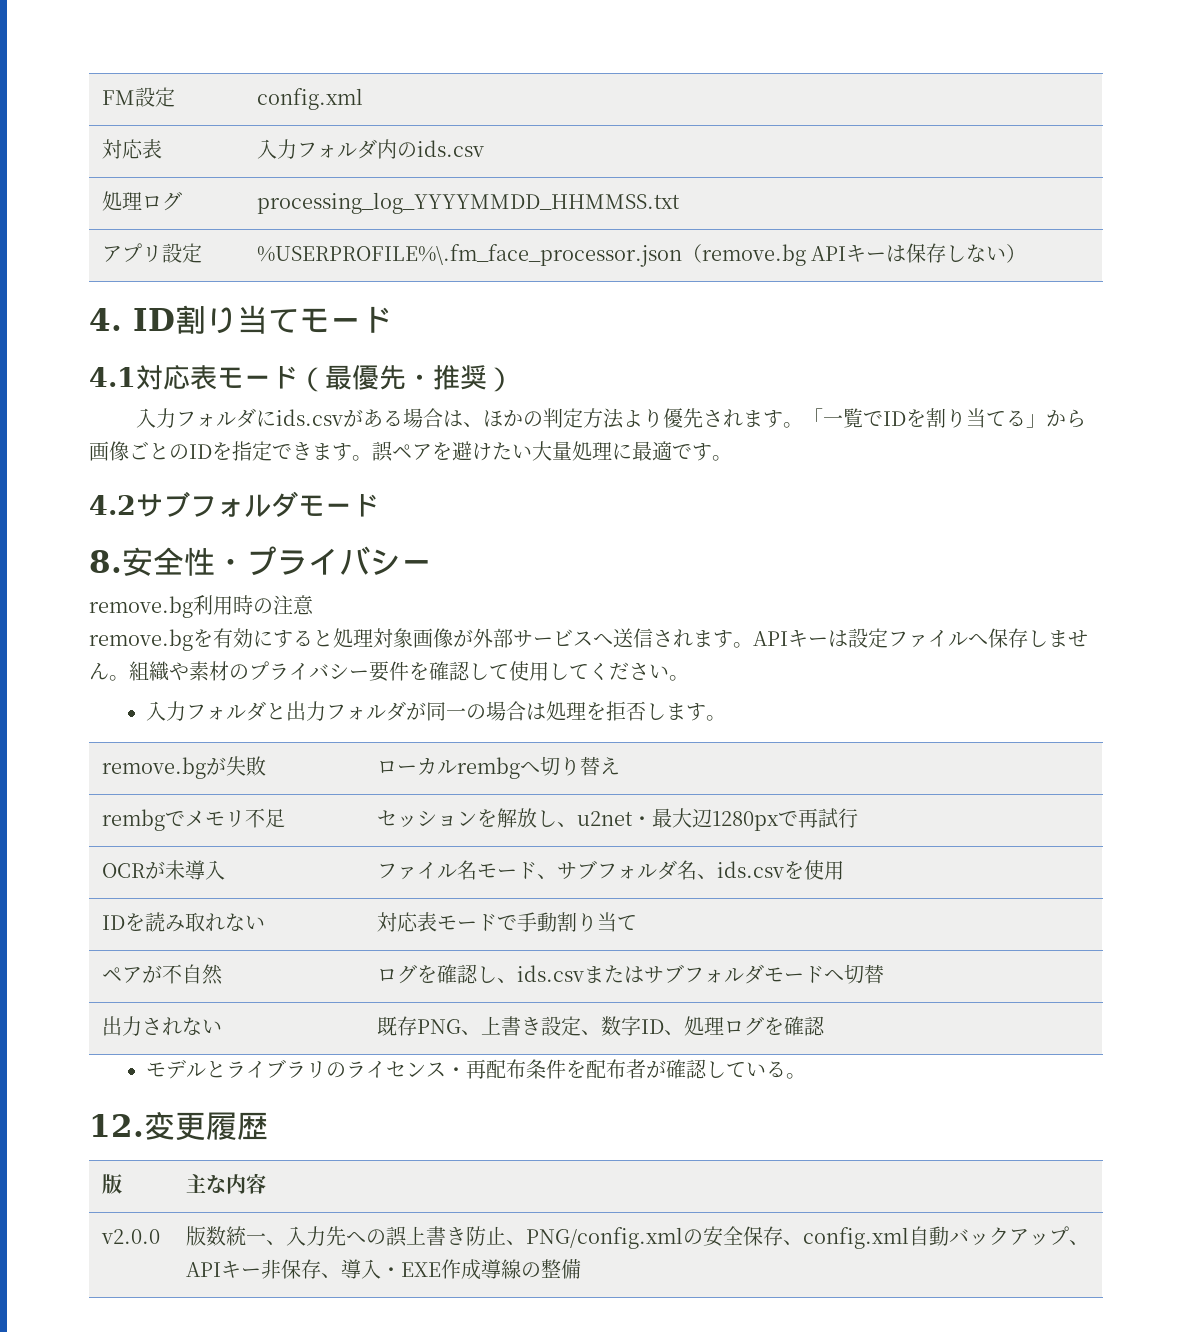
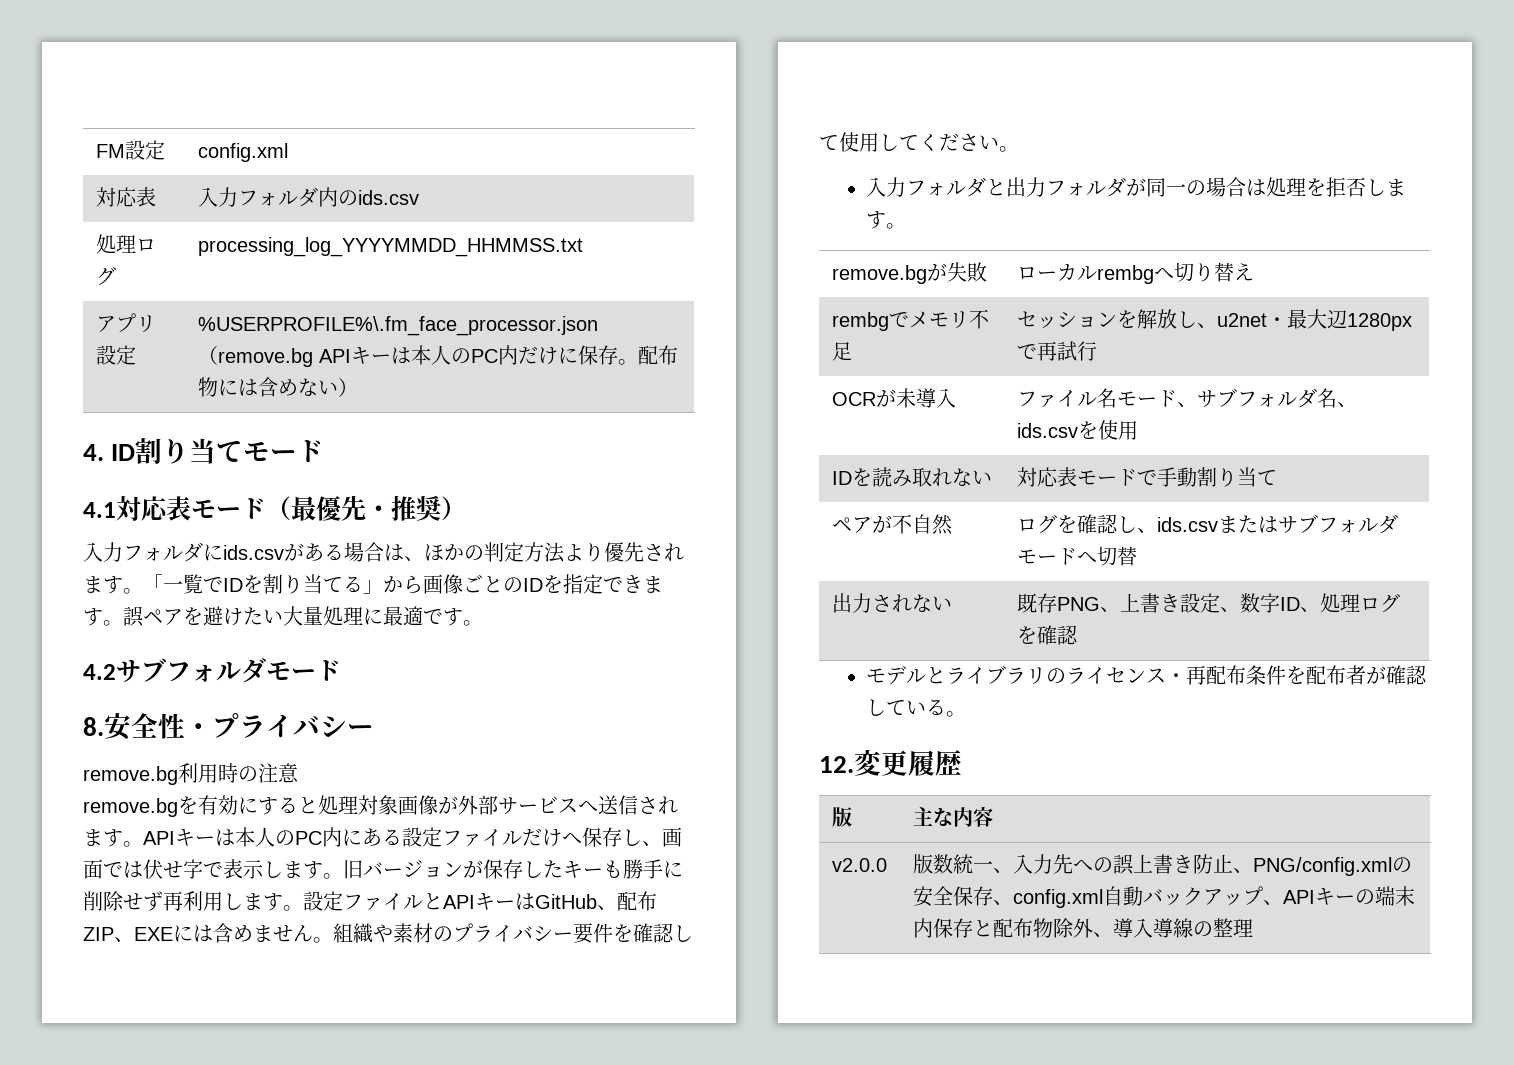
[906,243,967,263] 保存し -> [410,345,678,365] [197,377,298,397] 本人のPC内だけに保存。配布物には含め
[848,628,968,648] 設定ファイル -> [235,827,562,847] 本人のPC内にある設定ファイルだけ
(1048, 638) none -> [642,827,682,847] [83,859,683,879] [83,891,657,911] [83,923,253,943] 、画面では伏せ字で表示します。旧バージョンが保存したキーも勝手に削除せず再利用します。設定ファイルとAPIキーはGitHub、配布ZIP、EXEには含め
[260,1259,481,1280] 非保存、導入・EXE作成 -> [1354,886,1415,906] [912,918,1153,938] の端末内保存と配布物除外、導入
[560,1259,581,1279] 備 -> [1232,919,1253,937] 理

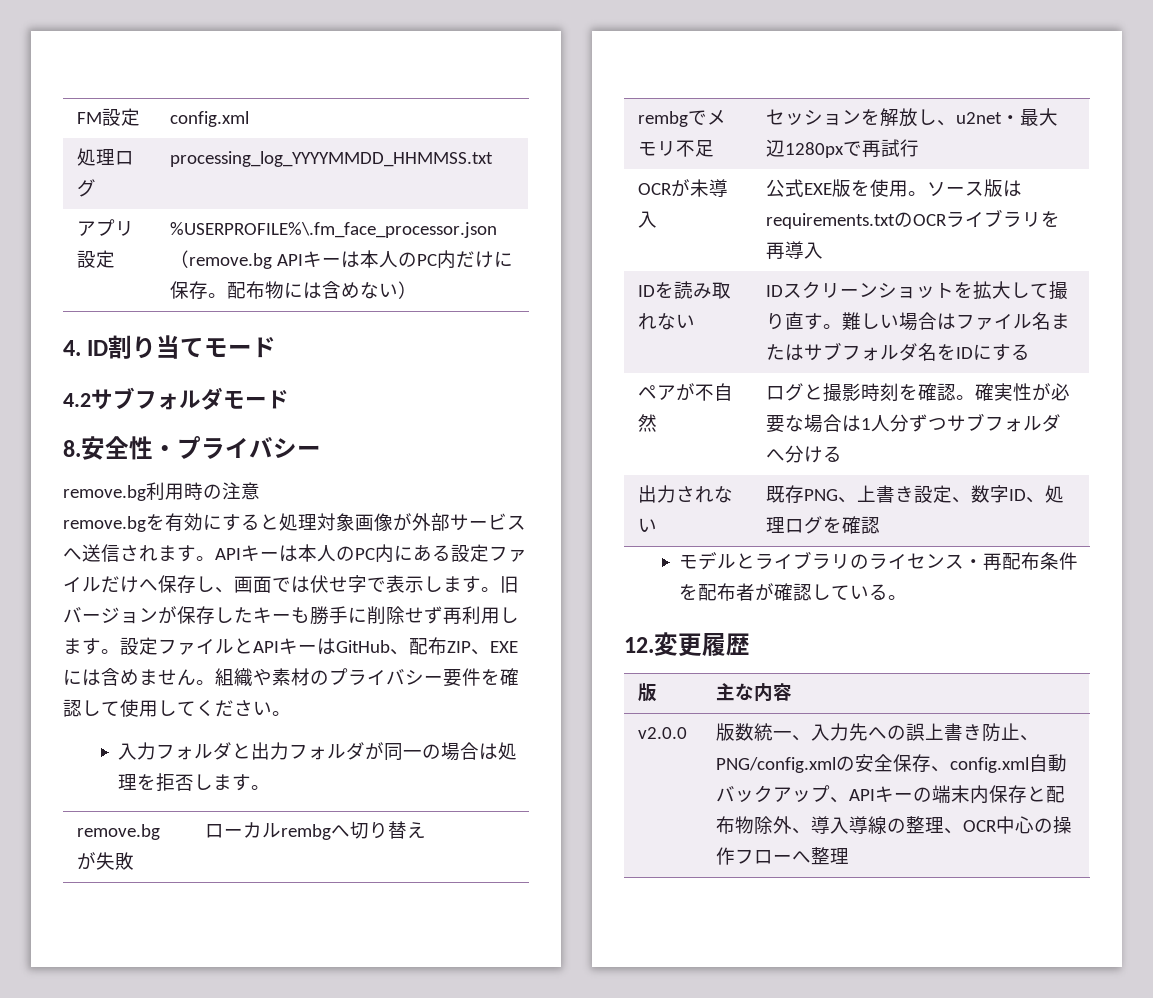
[95,187,156,207] [197,187,419,207] // 対応表 | 入力フォルダ内のids.csv -> (250, 119) none
[83,495,466,521] [83,542,684,563] [83,574,663,594] [83,606,483,627] // 4.1対応表モード（最優先・推奨） // 入力フォルダにids.csvがある場合は、ほかの判定方法より優先されます。「一覧でIDを割り当てる」から画像ごとのIDを指定できます。誤ペアを避けたい大量処理に最適です。 -> (277, 347) none
[1016,388,1357,408] [1016,420,1138,440] ファイル名モード、サブフォルダ名、ids.csvを使用 -> [766,179,1023,197] [766,209,1061,229] [766,241,824,260] 公式EXE版を使用。ソース版はrequirements.txtのOCRライブラリを再導入
[1016,467,1277,487] [831,514,953,535] [1016,514,1398,534] [1016,546,1137,566] 対応表モードで手動割り当て // ペアが不自然 | ログを確認し、ids.csvまたはサブフォルダモードへ切替 -> [766,281,1069,300] [766,312,1071,331] [766,342,1031,361] [638,383,734,401] [638,414,658,432] [766,383,1071,402] [766,413,1062,433] [766,445,843,463] IDスクリーンショットを拡大して撮り直す。難しい場合はファイル名またはサブフォルダ名をIDにする // ペアが不自然 | ログと撮影時刻を確認。確実性が必要な場合は1人分ずつサブフォルダへ分ける
(1253, 928) none -> [944,816,1073,834] [716,847,850,865] 、OCR中心の操作フローへ整理

